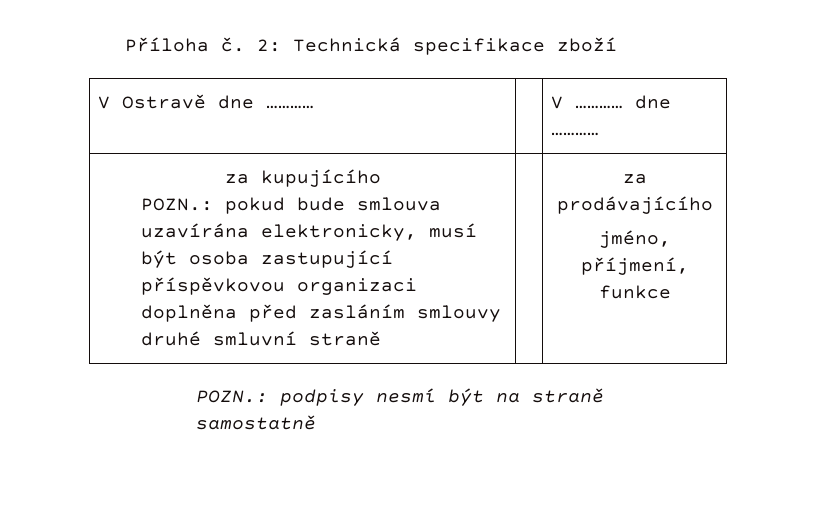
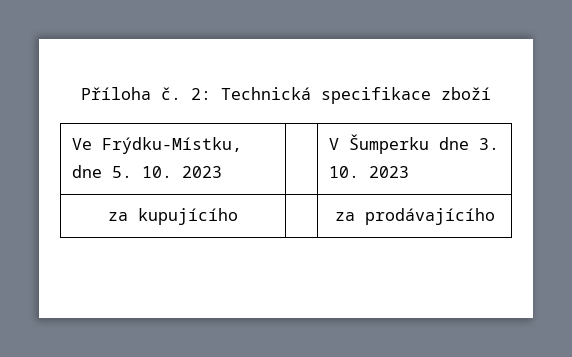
[97,94,314,109] [550,95,671,109] [550,132,599,136] [224,169,381,187] [140,197,441,214] [140,223,477,241] [140,250,393,268] [140,277,417,295] [140,304,501,322] [140,331,381,346] [622,174,647,184] [556,196,713,214] [598,230,671,248] [580,257,689,275] [598,285,671,299] [196,388,605,406] [196,415,317,430] V Ostravě dne ………… | | V ………… dne ………… // za kupujícího // POZN.: pokud bude smlouva uzavírána elektronicky, musí být osoba zastupující příspěvkovou organizaci doplněna před zasláním smlouvy druhé smluvní straně | | za prodávajícího // jméno, příjmení, funkce // POZN.: podpisy nesmí být na straně samostatně -> [71,137,242,154] [71,165,222,178] [328,134,499,154] [328,166,409,178] [108,208,238,225] [334,208,495,225] Ve Frýdku-Místku, dne 5. 10. 2023 | | V Šumperku dne 3. 10. 2023 // za kupujícího | | za prodávajícího

